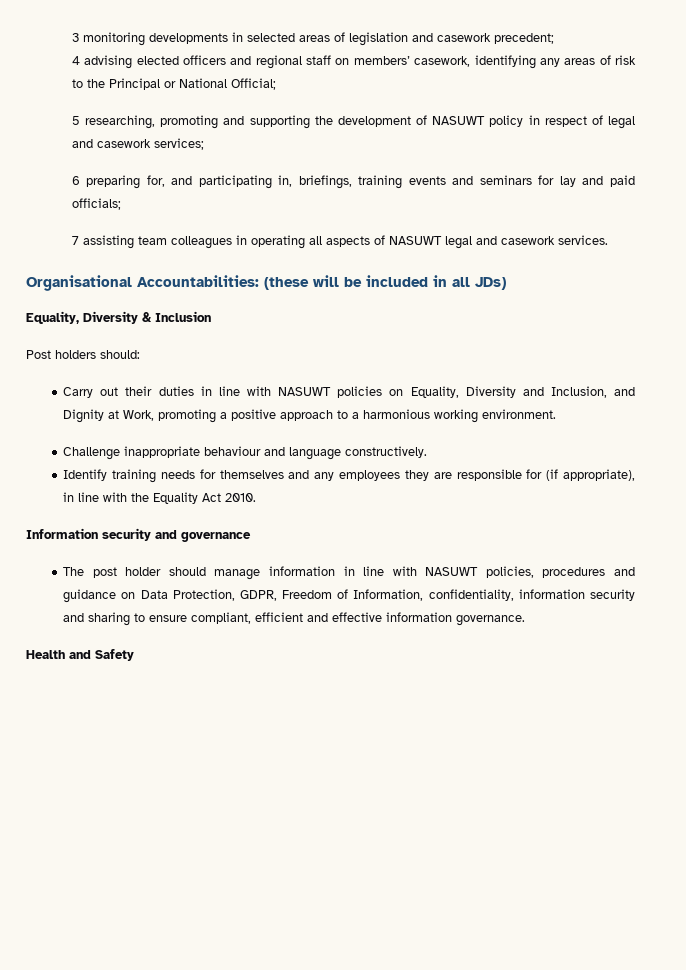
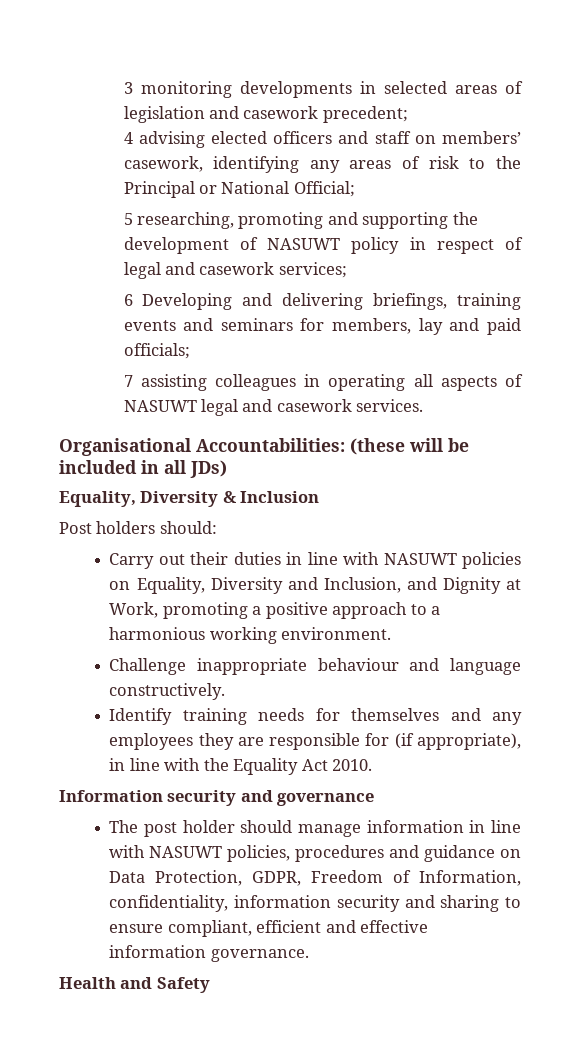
[255,55,302,69] regional -> (369, 137) none
[86,175,293,189] preparing for, and participating in, -> [142,293,364,310] Developing and delivering
(555, 180) none -> [332,318,412,334] members,
[137,236,167,245] team -> (207, 382) none

